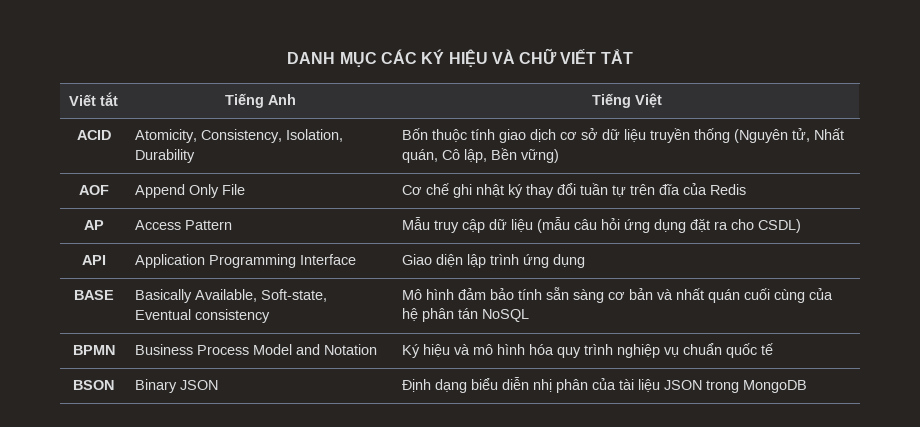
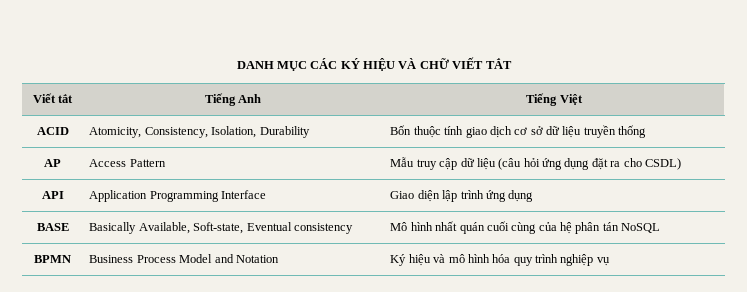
[733,128,844,143] [401,148,559,163] [78,185,109,195] [134,184,245,198] [401,183,746,198] (Nguyên tử, Nhất quán, Cô lập, Bền vững) // AOF | Append Only File | Cơ chế ghi nhật ký thay đổi tuần tự trên đĩa của Redis -> (647, 131) none
[536,217,597,233] (mẫu câu -> [498,158,522,170] (câu
[457,287,673,303] đảm bảo tính sẵn sàng cơ bản và -> (433, 226) none
[682,343,773,358] [73,380,114,390] [134,379,218,393] [401,377,807,393] chuẩn quốc tế // BSON | Binary JSON | Định dạng biểu diễn nhị phân của tài liệu JSON trong MongoDB -> (610, 261) none

